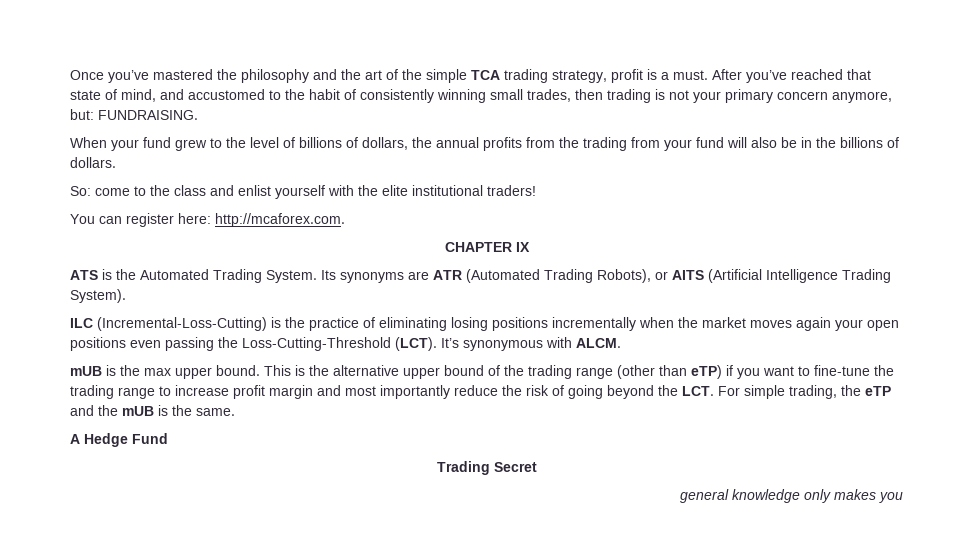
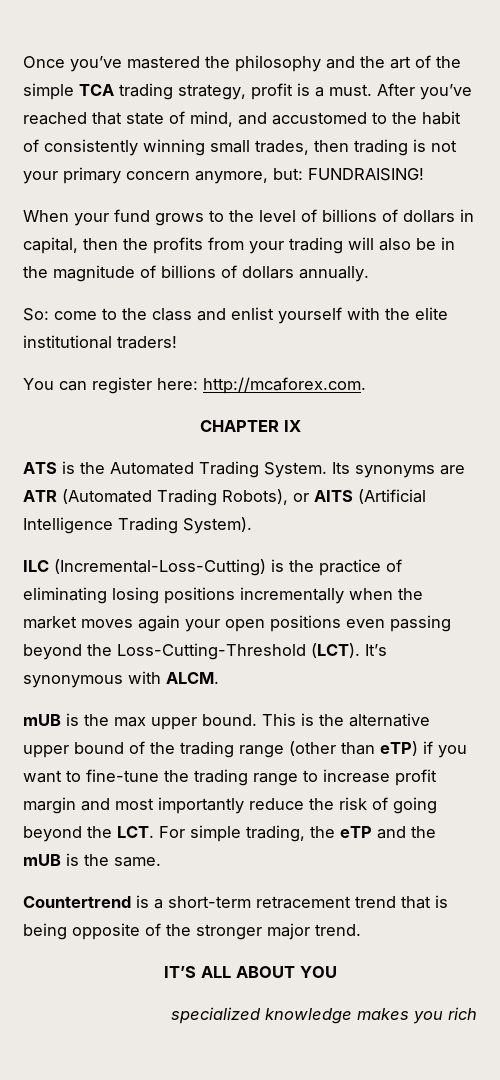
[98,110,198,120] FUNDRAISING. -> [308,168,424,181] FUNDRAISING!
[175,139,207,151] grew -> [155,213,204,226] grows
[362,137,724,151] dollars, the annual profits from the trading from your fund -> [403,209,474,223] [23,237,343,254] dollars in capital, then the profits from your trading
[840,137,899,148] [70,157,116,168] billions of dollars. -> [53,265,369,282] magnitude of billions of dollars annually.
(214, 344) none -> [23,644,82,660] beyond
[70,433,168,447] [436,461,537,475] [680,489,831,503] A Hedge Fund // Trading Secret // general knowledge only -> [23,895,448,909] [23,923,361,940] [163,966,337,978] [171,1007,352,1024] Countertrend is a short-term retracement trend that is being opposite of the stronger major trend. // IT’S ALL ABOUT YOU // specialized knowledge
(903, 497) none -> [448,1007,477,1020] rich

